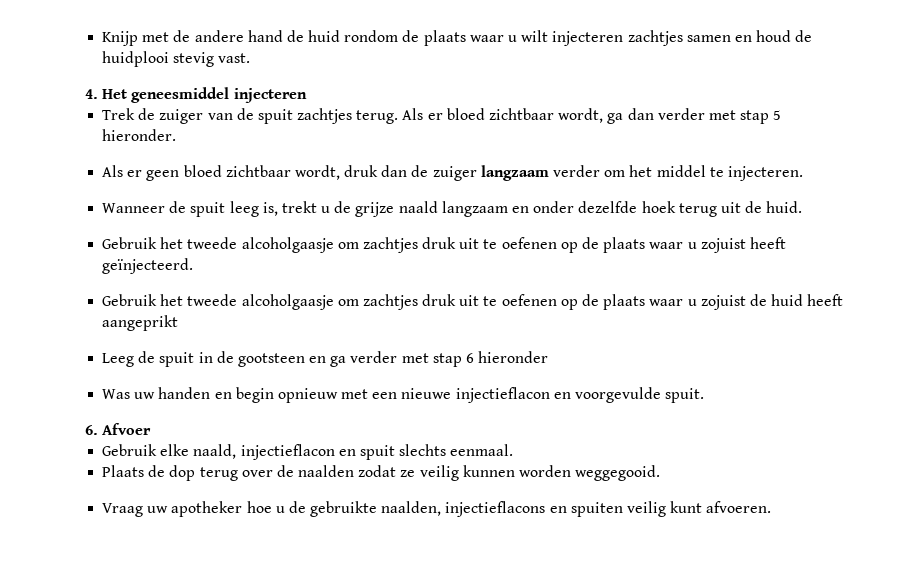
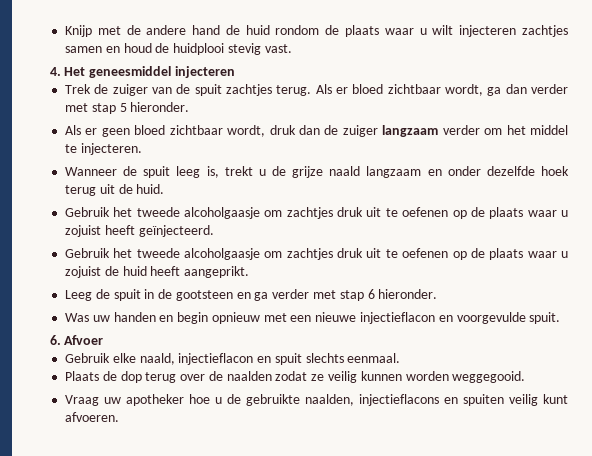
[101,315,178,331] aangeprikt -> [184,266,250,278] aangeprikt.
[478,351,549,363] hieronder -> [378,289,438,299] hieronder.

